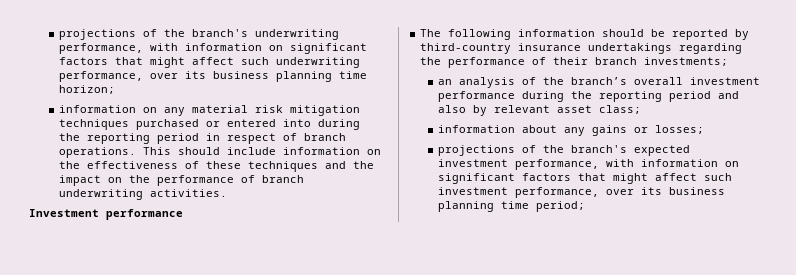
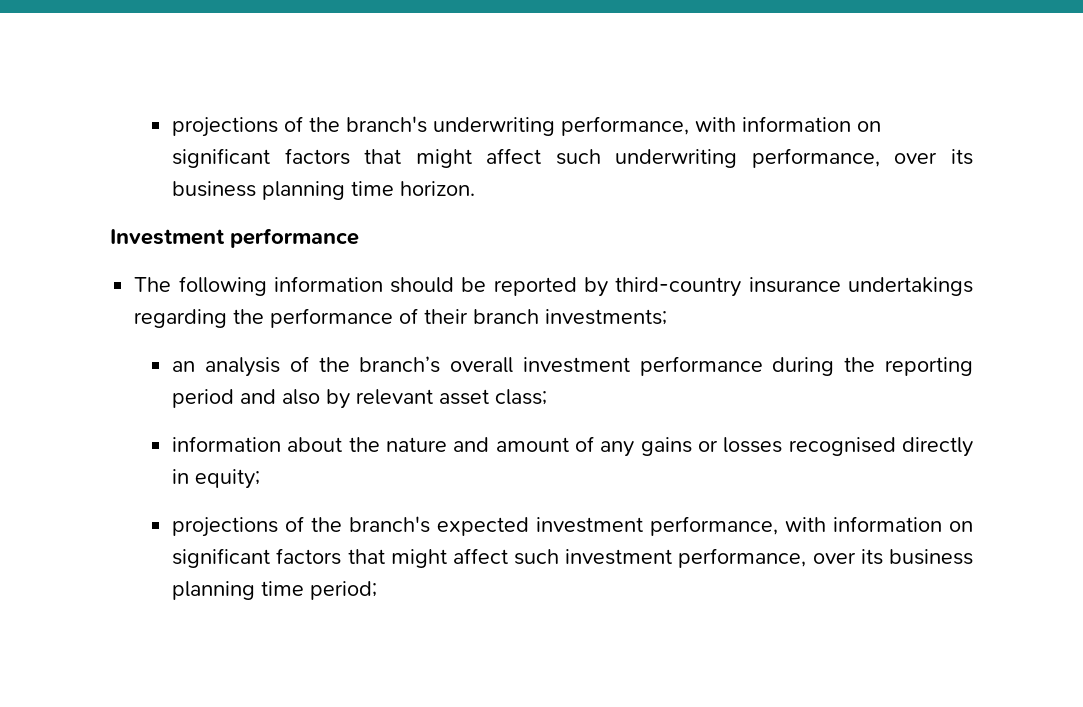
[59,85,116,94] [59,105,361,116] [59,119,361,130] [59,133,347,144] [59,147,382,158] [59,161,375,172] [59,175,305,186] [59,189,228,200] horizon; // information on any material risk mitigation techniques purchased or entered into during the reporting period in respect of branch operations. This should include information on the effectiveness of these techniques and the impact on the performance of branch underwriting activities. -> [400,181,476,196] horizon.
[564,125,705,136] any gains or losses; -> [348,436,974,457] [172,469,261,489] the nature and amount of any gains or losses recognised directly in equity;

